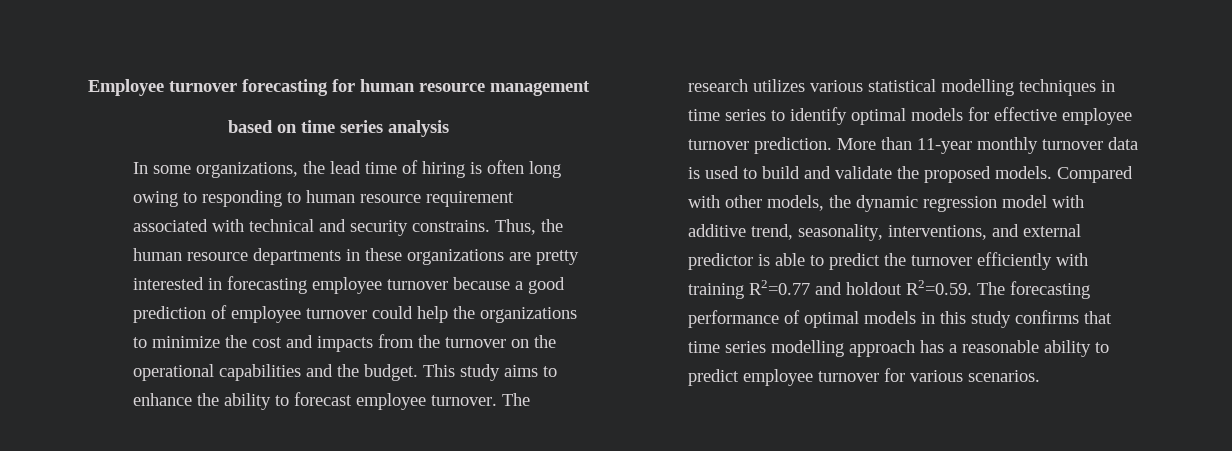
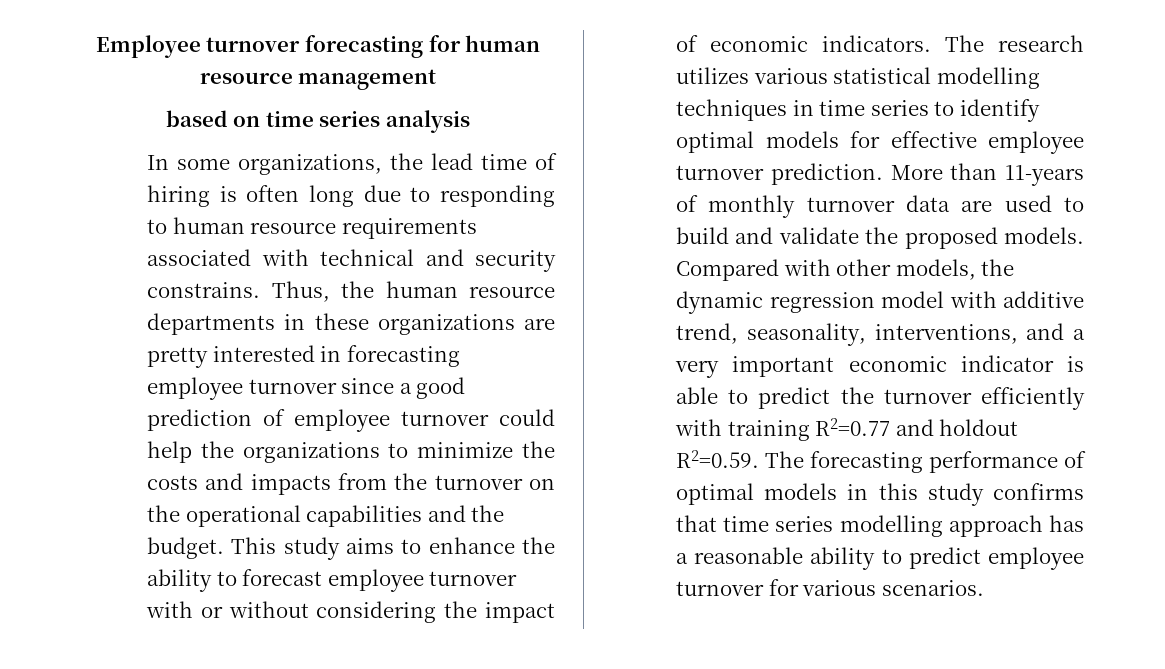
[133,191,179,207] owing -> [363,185,401,202] due
[426,191,515,207] requirement -> [341,218,477,239] requirements
[453,277,511,290] because -> [341,378,395,394] since
[252,337,283,348] cost -> [147,475,199,490] costs
[431,395,498,406] turnover. -> [429,571,518,586] [146,601,555,623] [676,35,932,52] turnover with or without considering the impact of economic indicators.
[917,138,973,154] 11-year -> [1005,165,1084,186] [676,195,699,212] 11-years of
[688,167,701,179] is -> [961,200,993,212] are
[1023,224,1082,237] [688,253,754,270] external predictor -> [1073,329,1085,340] [675,355,1054,378] a very important economic indicator

